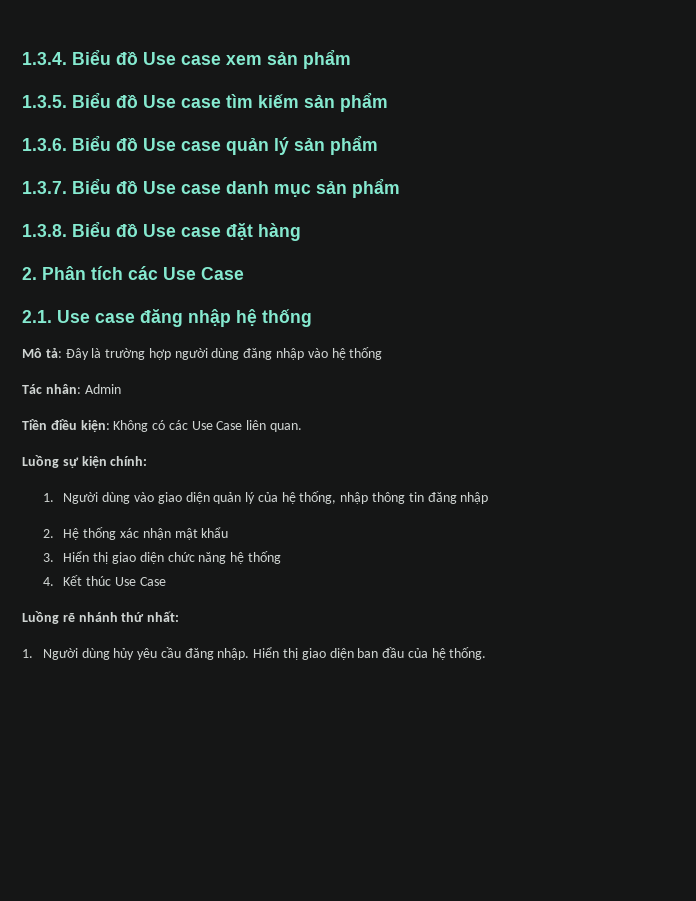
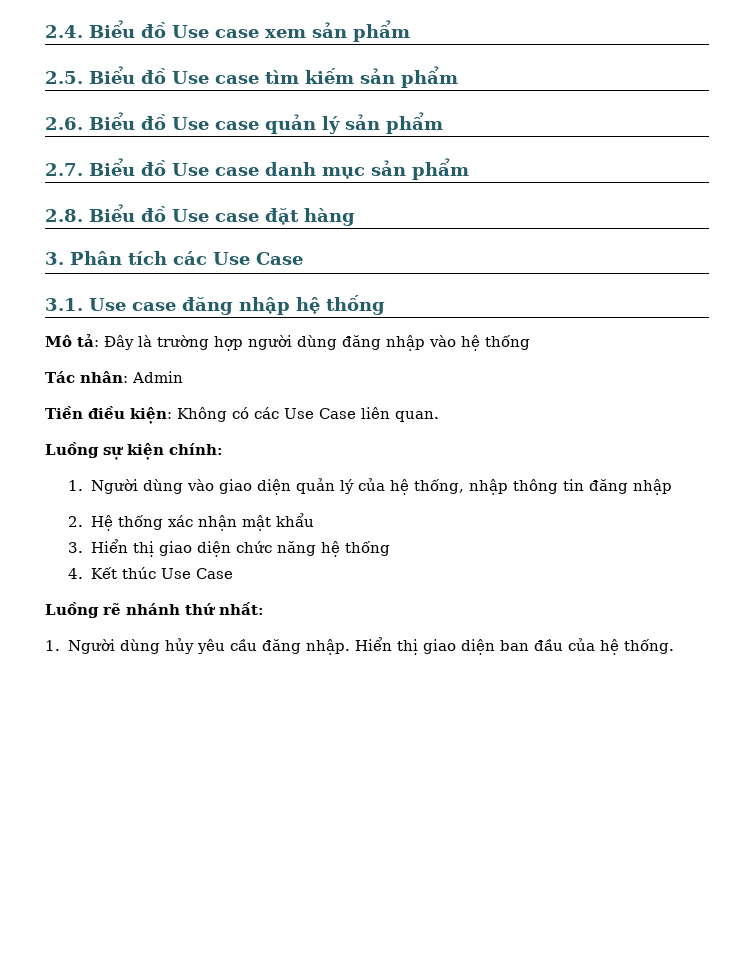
[22,52,67,65] 1.3.4. -> [45,25,83,38] 2.4.
[22,95,67,108] 1.3.5. -> [45,71,83,84] 2.5.
[22,138,67,151] 1.3.6. -> [45,117,83,130] 2.6.
[22,181,67,194] 1.3.7. -> [45,163,83,176] 2.7.
[22,224,67,237] 1.3.8. -> [45,209,83,222] 2.8.
[22,267,37,280] 2. -> [45,252,64,265] 3.
[22,310,52,323] 2.1. -> [45,298,83,311] 3.1.

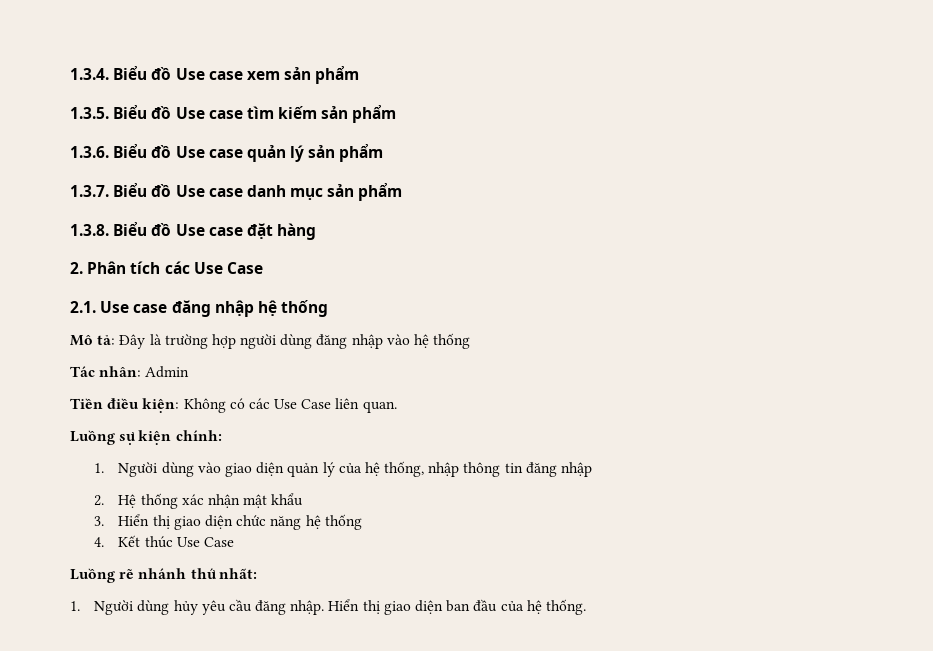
[45,25,83,38] 2.4. -> [70,68,109,80] 1.3.4.
[45,71,83,84] 2.5. -> [70,107,109,119] 1.3.5.
[45,117,83,130] 2.6. -> [70,146,109,158] 1.3.6.
[45,163,83,176] 2.7. -> [70,185,109,197] 1.3.7.
[45,209,83,222] 2.8. -> [70,224,109,236] 1.3.8.
[45,252,64,265] 3. -> [70,262,83,274] 2.
[45,298,83,311] 3.1. -> [70,301,96,313] 2.1.

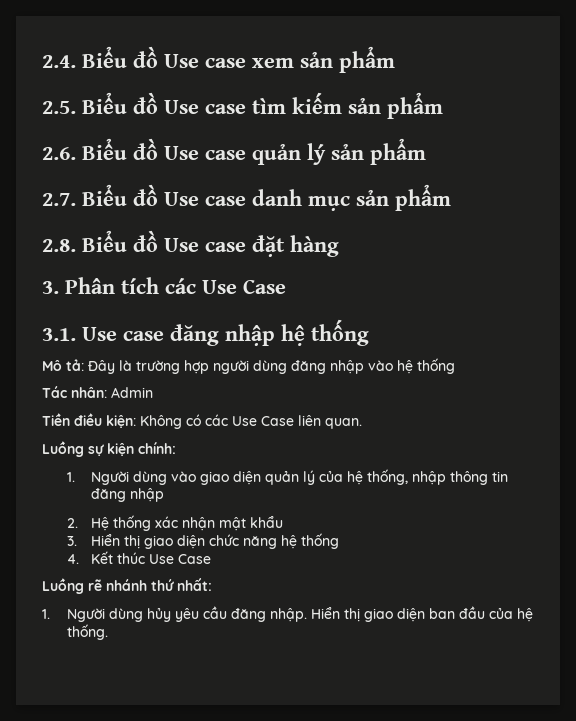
[70,68,109,80] 1.3.4. -> [42,55,76,68] 2.4.
[70,107,109,119] 1.3.5. -> [42,101,76,114] 2.5.
[70,146,109,158] 1.3.6. -> [42,147,76,160] 2.6.
[70,185,109,197] 1.3.7. -> [42,193,76,206] 2.7.
[70,224,109,236] 1.3.8. -> [42,239,76,252] 2.8.
[70,262,83,274] 2. -> [42,281,59,294] 3.
[70,301,96,313] 2.1. -> [42,328,76,341] 3.1.

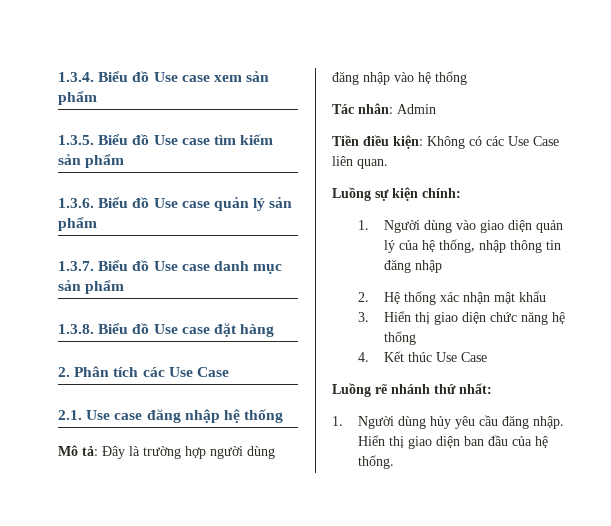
[42,55,76,68] 2.4. -> [58,72,94,82] 1.3.4.
[42,101,76,114] 2.5. -> [58,135,94,145] 1.3.5.
[42,147,76,160] 2.6. -> [58,198,94,208] 1.3.6.
[42,193,76,206] 2.7. -> [58,261,94,271] 1.3.7.
[42,239,76,252] 2.8. -> [58,324,94,334] 1.3.8.
[42,281,59,294] 3. -> [58,367,70,377] 2.
[42,328,76,341] 3.1. -> [58,410,82,420] 2.1.

